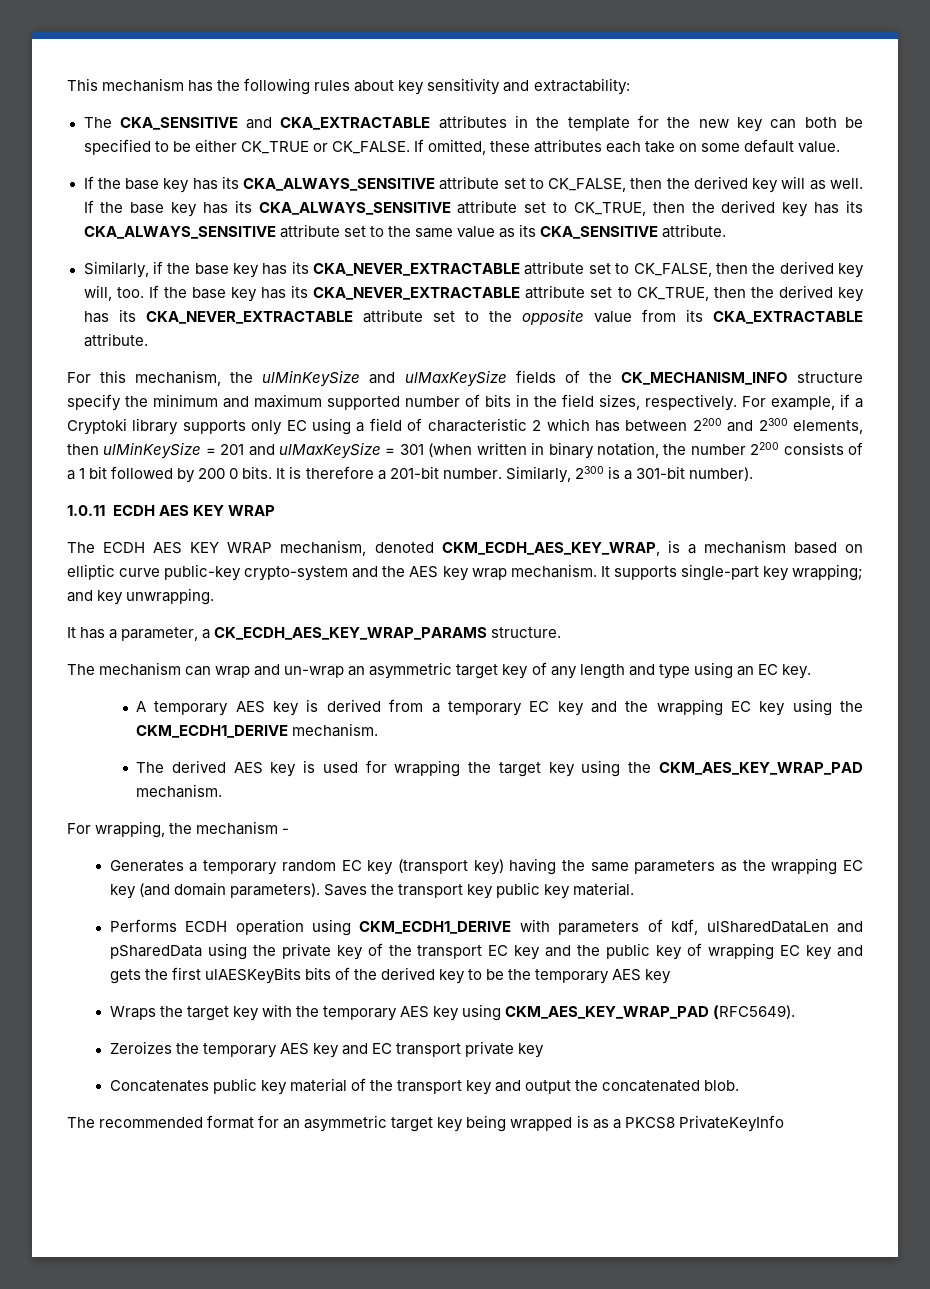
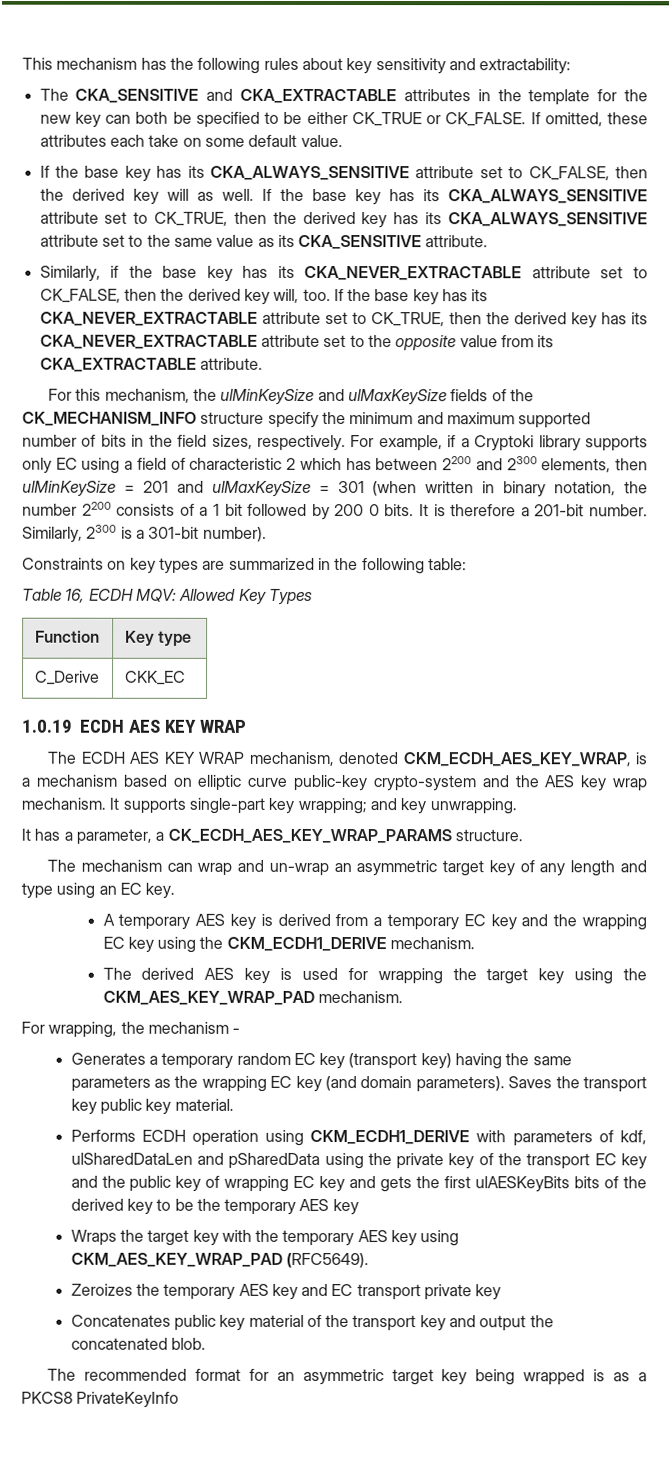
[67,505,105,516] 1.0.11 -> [22,557,467,575] [22,588,313,605] [34,630,100,643] [124,630,193,647] [34,670,100,685] [124,670,186,685] [22,719,73,733] Constraints on key types are summarized in the following table: // Table 16, ECDH MQV: Allowed Key Types // Function | Key type // C_Derive | CKK_EC // 1.0.19

